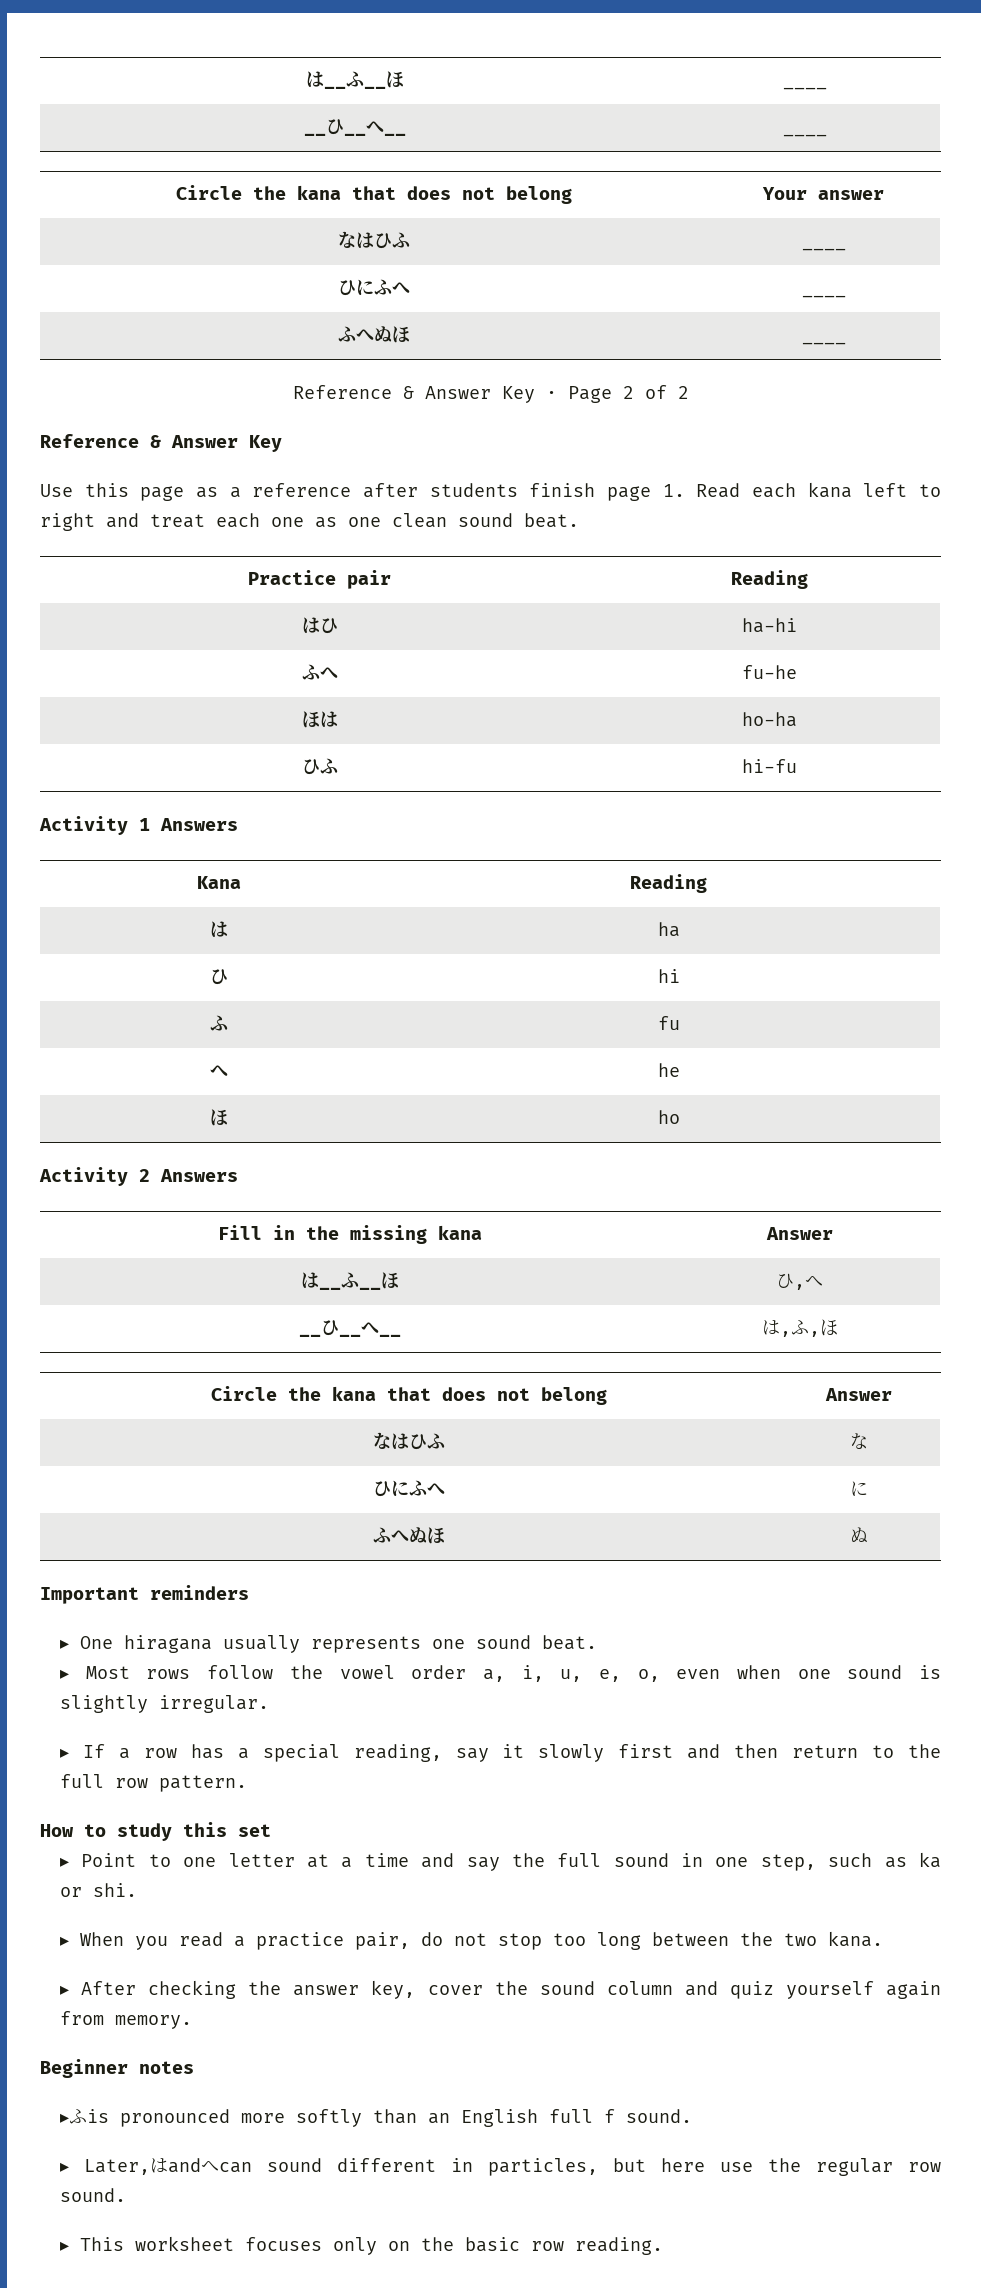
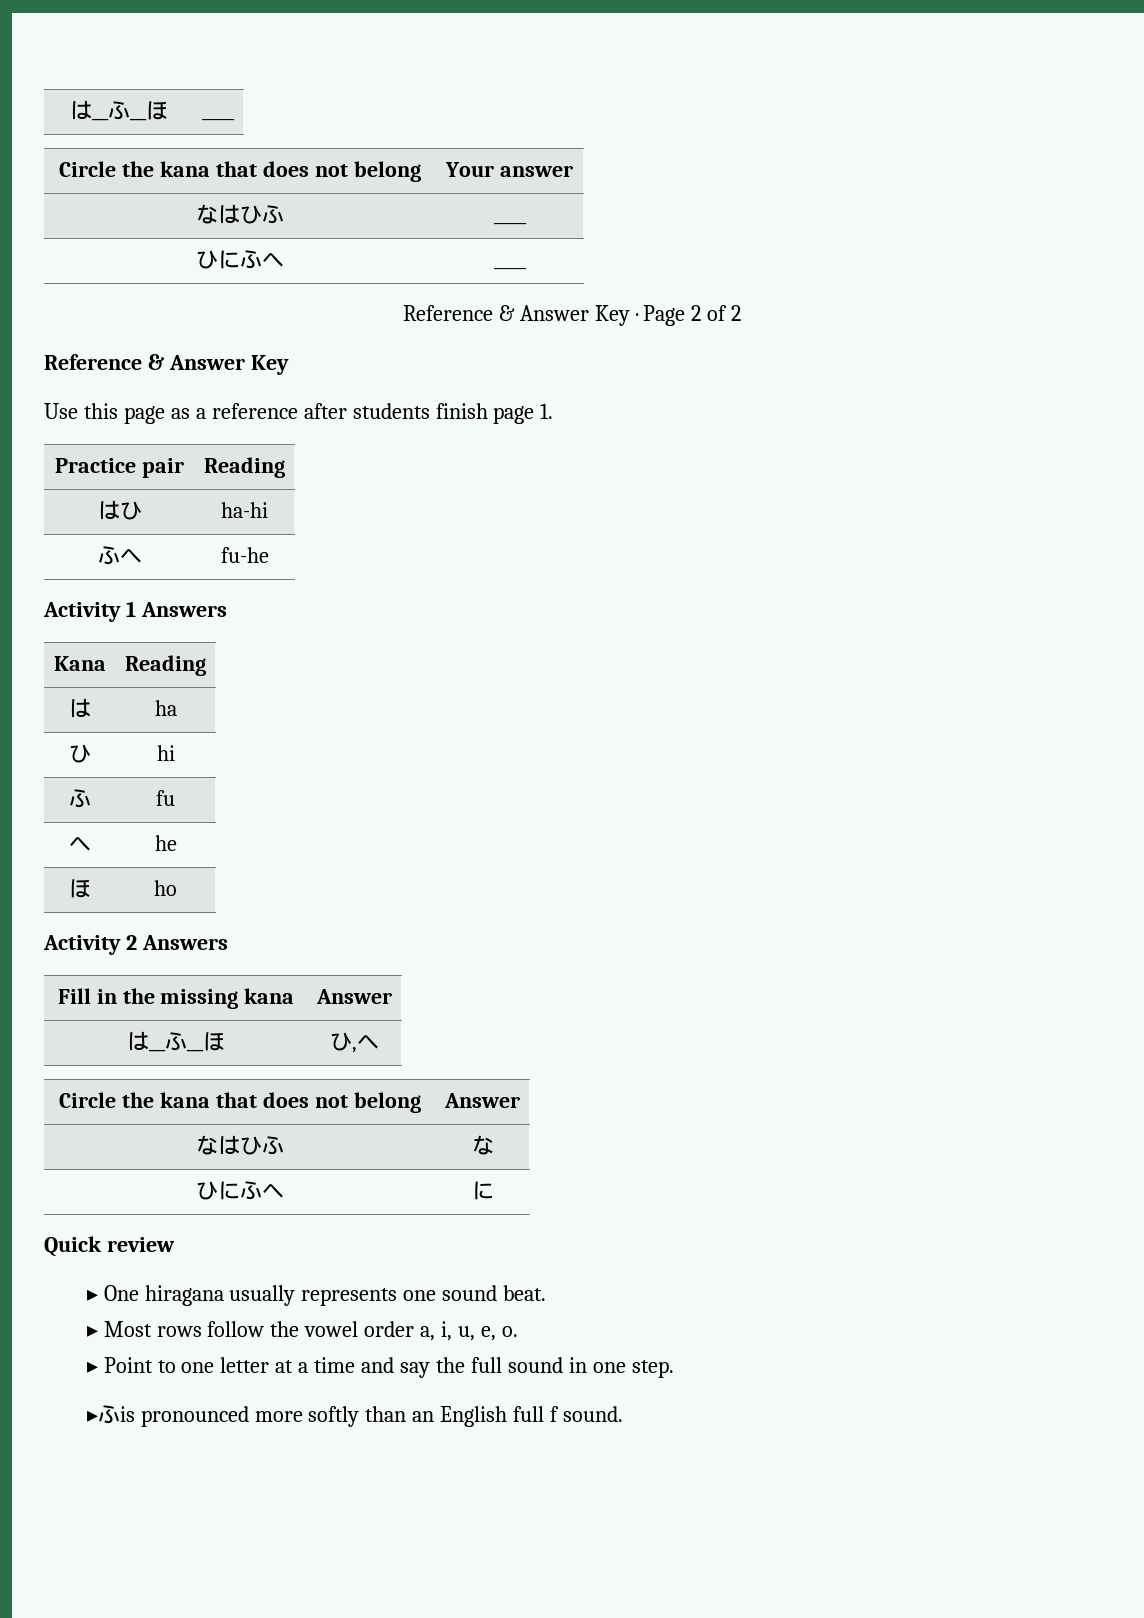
[303,119,366,136] [365,121,384,133] [383,133,406,136] [782,133,827,137] // __ひ__へ__ | ____ -> (235, 119) none
[337,326,410,343] [801,341,846,345] // ふへぬほ | ____ -> (527, 268) none
[696,482,941,498] [40,513,579,531] Read each kana left to right and treat each one as one clean sound beat. -> (554, 411) none
[301,711,338,728] [742,712,797,727] [301,758,338,775] [742,759,797,773] // ほは | ho-ha // ひふ | hi-fu -> (269, 555) none
[298,1320,361,1337] [360,1322,379,1334] [378,1334,401,1337] [761,1319,838,1337] // __ひ__へ__ | は,ふ,ほ -> (379, 1042) none
[373,1527,445,1544] [850,1527,868,1543] [40,1585,249,1604] // ふへぬほ | ぬ // Important reminders -> [44,1236,175,1257] // Quick review
[637,1665,941,1682] [60,1695,270,1713] [60,1744,941,1762] [60,1774,248,1792] [40,1822,271,1841] o, even when one sound is slightly irregular. // ▸ If a row has a special reading, say it slowly first and then return to the full row pattern. // How to study this set -> [501,1326,518,1337] o.
[760,1852,941,1871] [60,1883,138,1897] [60,1931,884,1950] [60,1980,942,1999] [60,2011,193,2029] [40,2059,194,2078] step, such as ka or shi. // ▸ When you read a practice pair, do not stop too long between the two kana. // ▸ After checking the answer key, cover the sound column and quiz yourself again from memory. // Beginner notes -> [631,1360,674,1378] step.
[60,2158,942,2176] [60,2188,127,2202] [60,2236,664,2255] // ▸ Later,はandへcan sound different in particles, but here use the regular row sound. // ▸ This worksheet focuses only on the basic row reading. -> (624, 1414) none

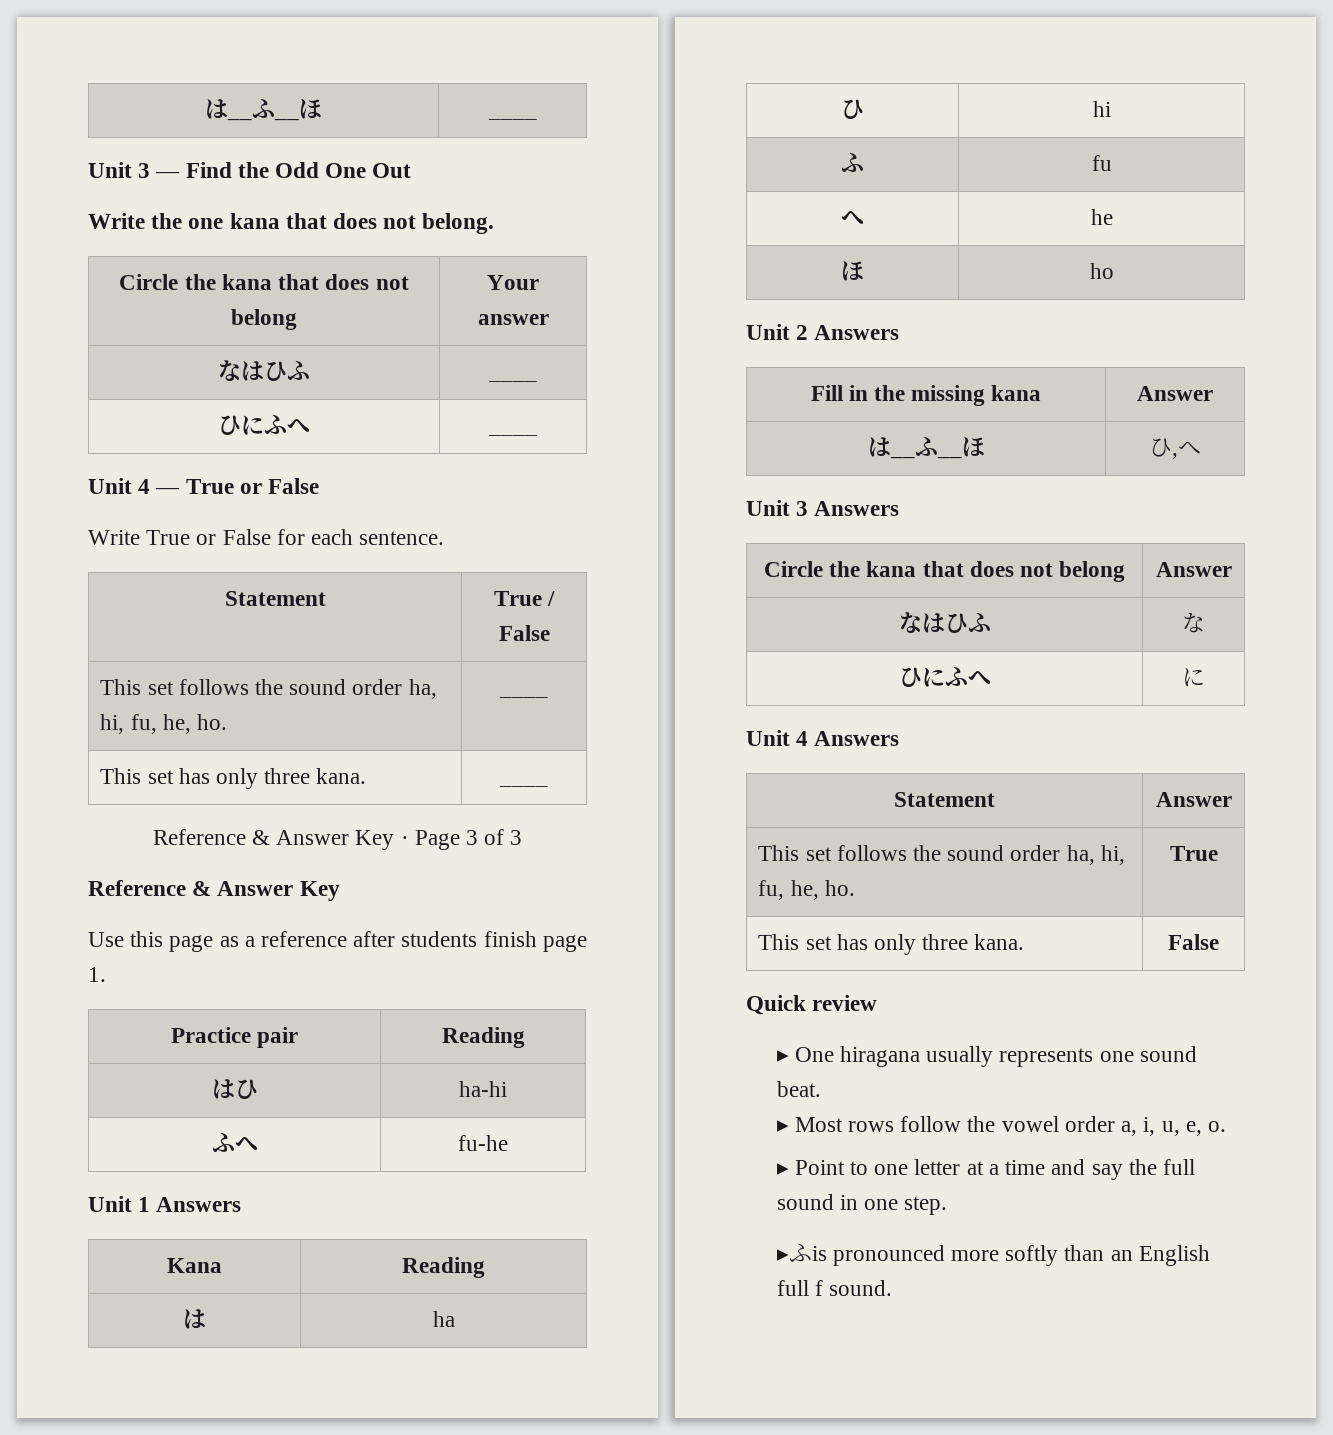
(235, 119) none -> [88,162,412,178] [88,213,495,234] // Unit 3 — Find the Odd One Out // Write the one kana that does not belong.
(527, 268) none -> [88,478,320,494] [88,529,445,545] [224,591,326,606] [493,591,556,606] [498,625,550,641] [100,679,437,699] [100,714,228,734] [499,695,548,698] [100,768,367,789] [499,784,548,787] // Unit 4 — True or False // Write True or False for each sentence. // Statement | True / False // This set follows the sound order ha, hi, fu, he, ho. | ____ // This set has only three kana. | ____
[691,305,742,321] 2 of 2 -> [465,829,523,845] 3 of 3
[43,602,121,622] Activity -> [88,1196,132,1212] Unit
[43,935,121,955] Activity -> [746,324,790,340] Unit
(379, 1042) none -> [746,500,900,516] // Unit 3 Answers
(494, 1190) none -> [746,730,900,746] [894,792,995,807] [1155,792,1232,807] [758,845,1125,865] [758,880,855,900] [1169,846,1218,861] [758,934,1025,955] [1168,934,1219,950] // Unit 4 Answers // Statement | Answer // This set follows the sound order ha, hi, fu, he, ho. | True // This set has only three kana. | False

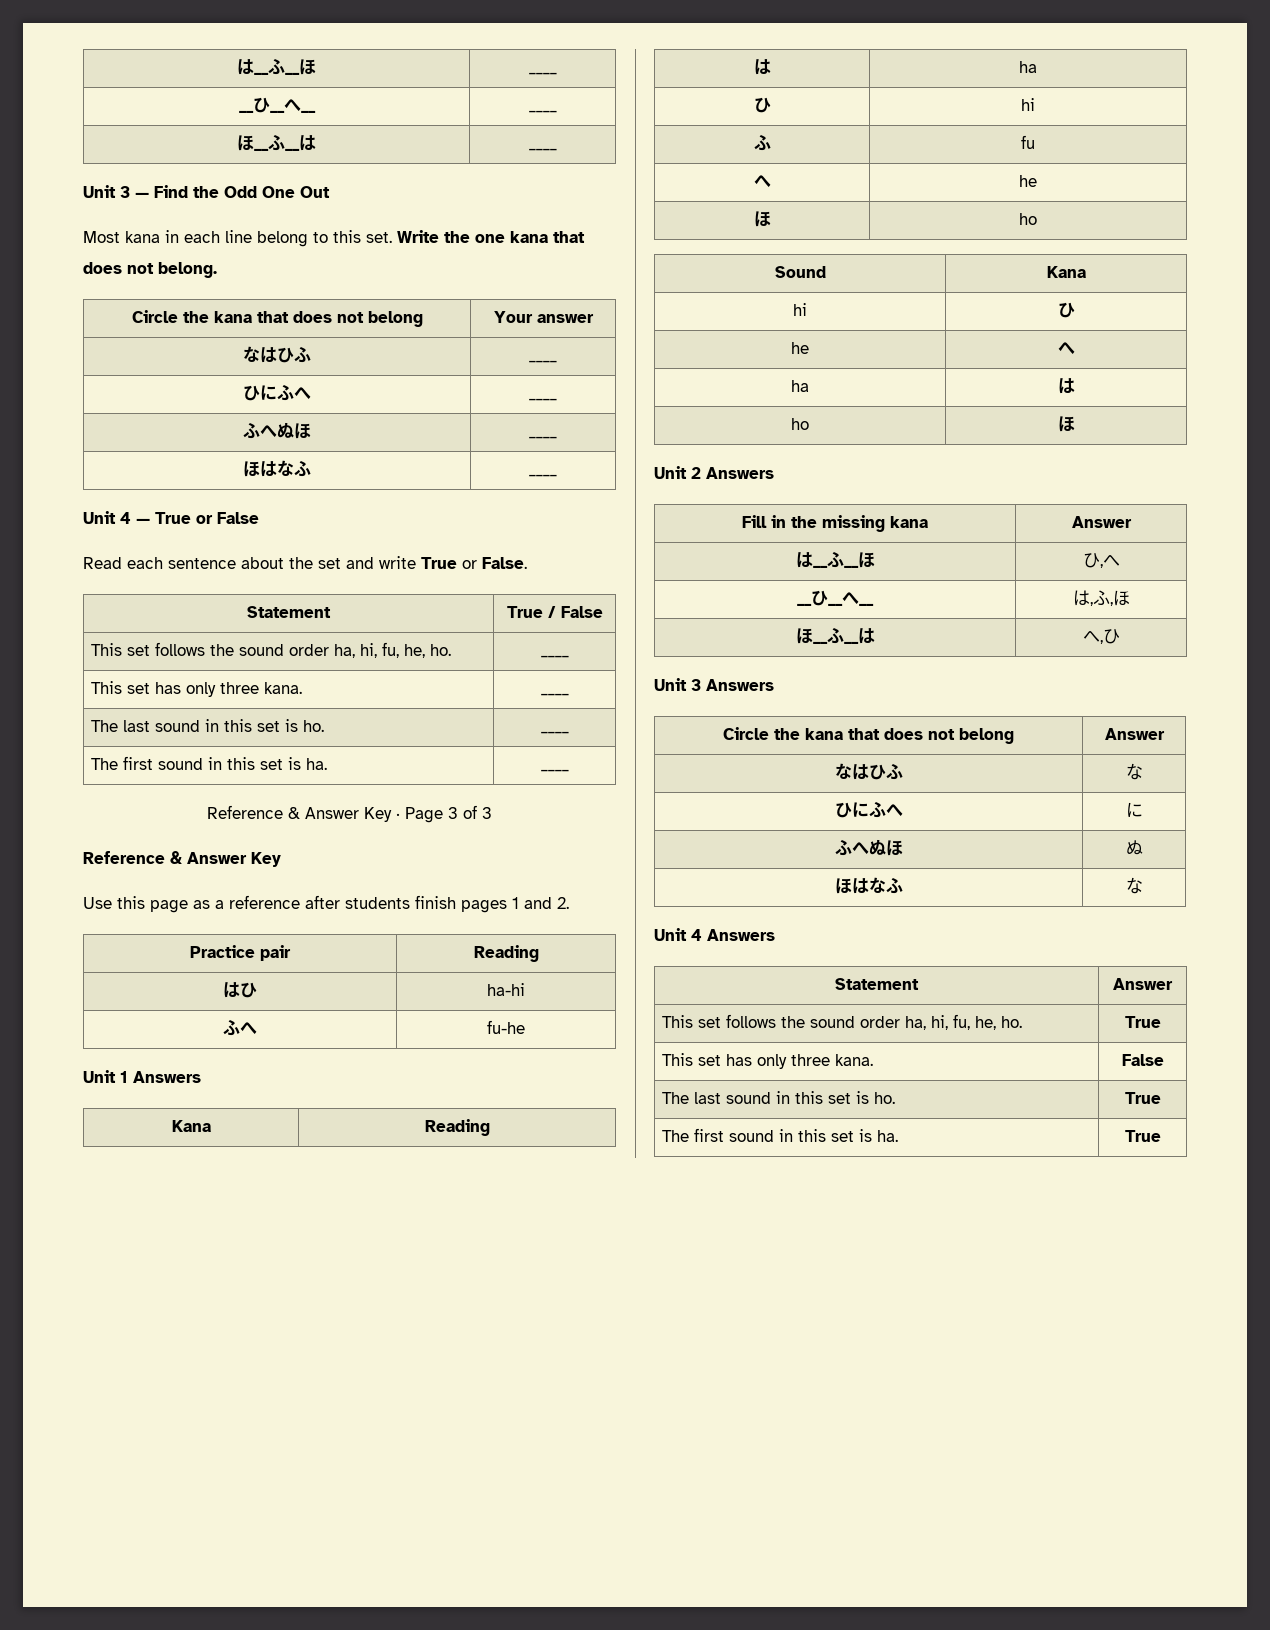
(537, 118) none -> [238,97,316,113] [528,110,557,113] [237,135,316,151] [528,148,557,151] // __ひ__へ__ | ____ // ほ__ふ__は | ____
(412, 170) none -> [83,230,392,247] Most kana in each line belong to this set.
(537, 434) none -> [243,422,311,439] [529,436,557,439] [243,460,311,477] [529,474,557,477] // ふへぬほ | ____ // ほはなふ | ____
[88,529,445,545] Write True or False for each sentence. -> [83,556,527,569] Read each sentence about the set and write True or False.
(548, 785) none -> [90,719,324,732] [540,731,569,734] [90,756,327,770] [540,769,569,772] // The last sound in this set is ho. | ____ // The first sound in this set is ha. | ____
[542,935,587,952] [88,967,106,982] page 1. -> [461,897,569,913] pages 1 and 2.
(1114, 271) none -> [774,266,826,278] [1046,266,1086,278] [793,303,807,316] [1057,302,1075,318] [791,342,809,354] [1057,341,1075,354] [791,380,809,392] [1057,378,1075,394] [791,418,809,430] [1057,416,1075,432] // Sound | Kana // hi | ひ // he | へ // ha | は // ho | ほ
(1201, 448) none -> [797,590,874,606] [1072,590,1130,606] [795,628,875,644] [1082,629,1120,644] // __ひ__へ__ | は,ふ,ほ // ほ__ふ__は | へ,ひ
(1205, 677) none -> [834,839,903,856] [1125,840,1143,855] [834,877,903,894] [1125,877,1143,894] // ふへぬほ | ぬ // ほはなふ | な
[746,995,878,1015] [776,1046,1197,1067] [776,1081,821,1097] [776,1116,1226,1136] [776,1159,1195,1180] [776,1194,948,1215] [776,1243,1210,1266] [776,1280,893,1296] // Quick review // ▸ One hiragana usually represents one sound beat. // ▸ Most rows follow the vowel order a, i, u, e, o. // ▸ Point to one letter at a time and say the full sound in one step. // ▸ふis pronounced more softly than an English full f sound. -> [661,1091,895,1104] [1124,1092,1161,1104] [661,1128,898,1142] [1124,1130,1161,1142] // The last sound in this set is ho. | True // The first sound in this set is ha. | True

